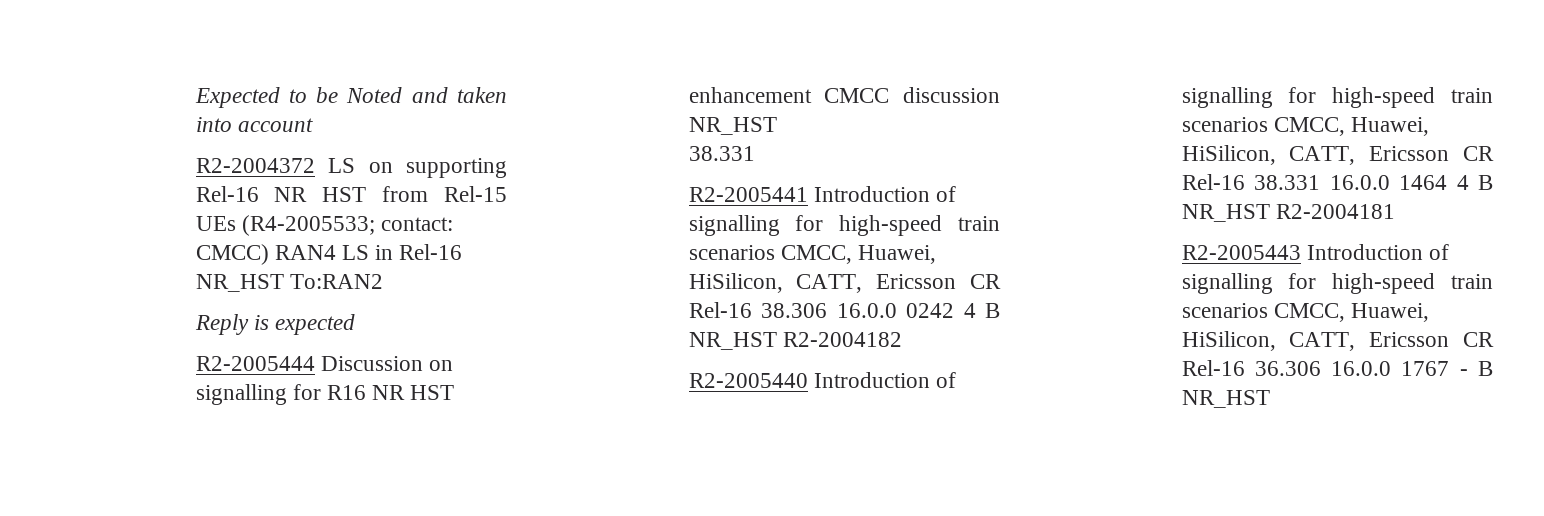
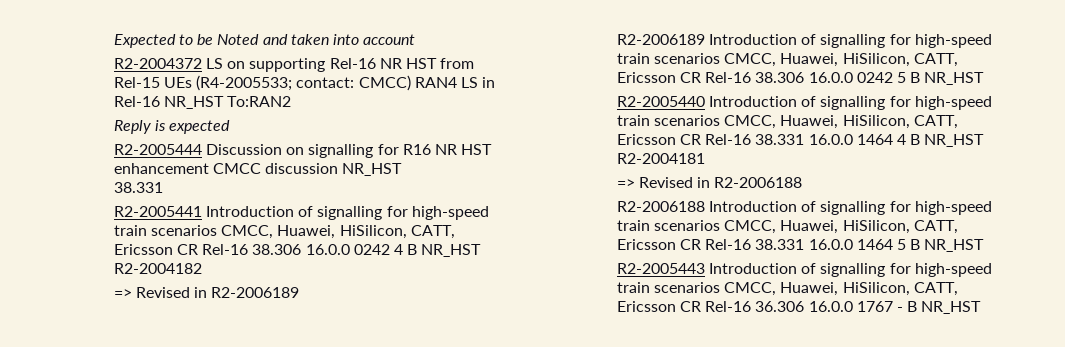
(902, 339) none -> [113,287,300,298] [616,34,992,48] [616,53,958,67] [616,72,985,85] // => Revised in R2-2006189 // R2-2006189 Introduction of signalling for high-speed train scenarios CMCC, Huawei, HiSilicon, CATT, Ericsson CR Rel-16 38.306 16.0.0 0242 5 B NR_HST
(1395, 211) none -> [616,177,803,188] [616,201,992,215] [616,220,958,234] [616,239,985,252] // => Revised in R2-2006188 // R2-2006188 Introduction of signalling for high-speed train scenarios CMCC, Huawei, HiSilicon, CATT, Ericsson CR Rel-16 38.331 16.0.0 1464 5 B NR_HST

